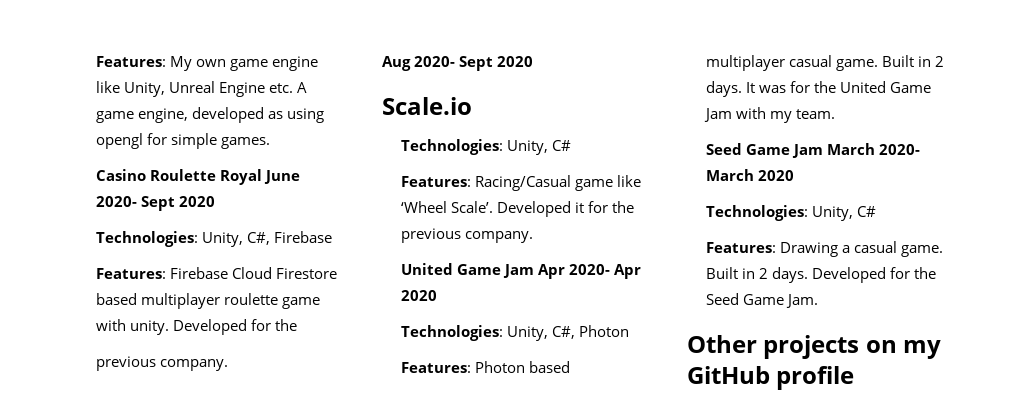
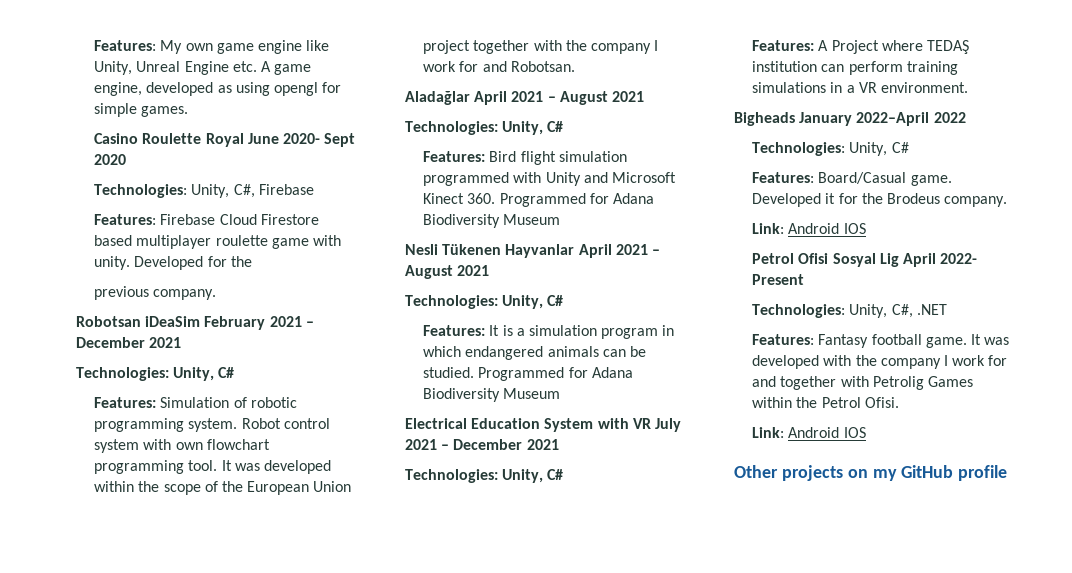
[382,56,534,71] [382,97,472,115] [400,139,571,155] [400,175,641,191] [400,201,634,217] [400,228,533,243] [400,263,641,279] [400,290,437,301] [400,325,629,341] [400,361,570,373] [705,55,944,71] [705,81,931,97] [703,107,835,123] [705,143,920,158] [705,169,794,181] [705,205,876,221] [705,241,943,257] [705,267,936,283] [705,293,818,308] Aug 2020- Sept 2020 // Scale.io // Technologies: Unity, C# // Features: Racing/Casual game like ‘Wheel Scale’. Developed it for the previous company. // United Game Jam Apr 2020- Apr 2020 // Technologies: Unity, C#, Photon // Features: Photon based multiplayer casual game. Built in 2 days. It was for the United Game Jam with my team. // Seed Game Jam March 2020- March 2020 // Technologies: Unity, C# // Features: Drawing a casual game. Built in 2 days. Developed for the Seed Game Jam. -> [76,316,314,330] [76,337,182,348] [76,367,235,381] [94,397,297,408] [94,418,330,432] [94,439,270,453] [94,460,331,474] [94,481,352,495] [423,40,659,54] [423,61,575,72] [405,91,644,105] [405,121,564,135] [423,151,627,165] [423,172,676,186] [423,193,654,207] [423,214,561,228] [405,244,660,258] [405,265,490,279] [405,295,564,309] [423,325,675,339] [423,346,646,360] [423,367,633,381] [423,388,561,402] [405,418,681,432] [405,439,559,450] [405,469,564,483] [752,40,969,54] [752,61,958,75] [752,82,968,93] [734,112,966,126] [752,142,909,156] [752,172,952,186] [752,193,1008,207] [752,223,866,234] [752,253,978,267] [752,274,805,285] [752,304,947,318] [752,334,1010,348] [752,355,1008,369] [752,376,973,390] [752,397,899,408] [752,427,866,438] Robotsan iDeaSim February 2021 – December 2021 // Technologies: Unity, C# // Features: Simulation of robotic programming system. Robot control system with own flowchart programming tool. It was developed within the scope of the European Union project together with the company I work for and Robotsan. // Aladağlar April 2021 – August 2021 // Technologies: Unity, C# // Features: Bird flight simulation programmed with Unity and Microsoft Kinect 360. Programmed for Adana Biodiversity Museum // Nesli Tükenen Hayvanlar April 2021 – August 2021 // Technologies: Unity, C# // Features: It is a simulation program in which endangered animals can be studied. Programmed for Adana Biodiversity Museum // Electrical Education System with VR July 2021 – December 2021 // Technologies: Unity, C# // Features: A Project where TEDAŞ institution can perform training simulations in a VR environment. // Bigheads January 2022–April 2022 // Technologies: Unity, C# // Features: Board/Casual game. Developed it for the Brodeus company. // Link: Android IOS // Petrol Ofisi Sosyal Lig April 2022- Present // Technologies: Unity, C#, .NET // Features: Fantasy football game. It was developed with the company I work for and together with Petrolig Games within the Petrol Ofisi. // Link: Android IOS

